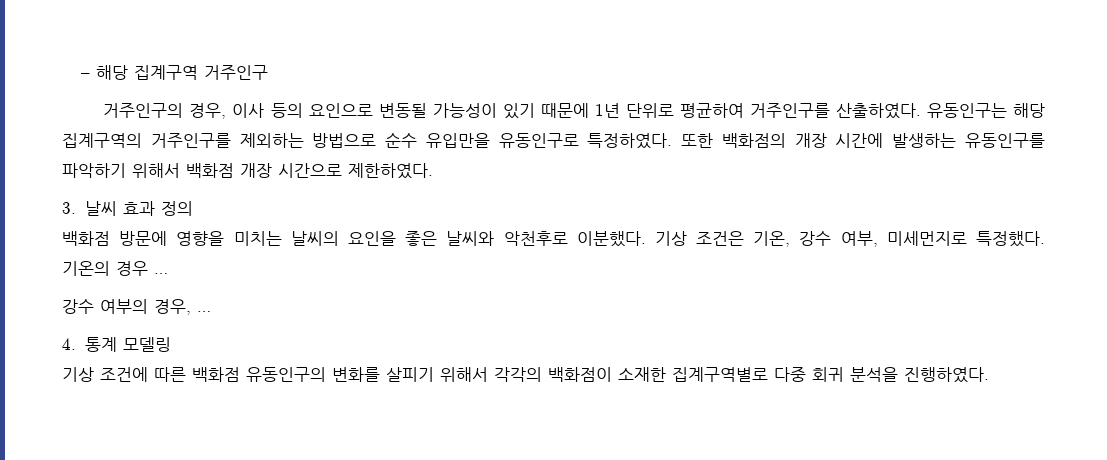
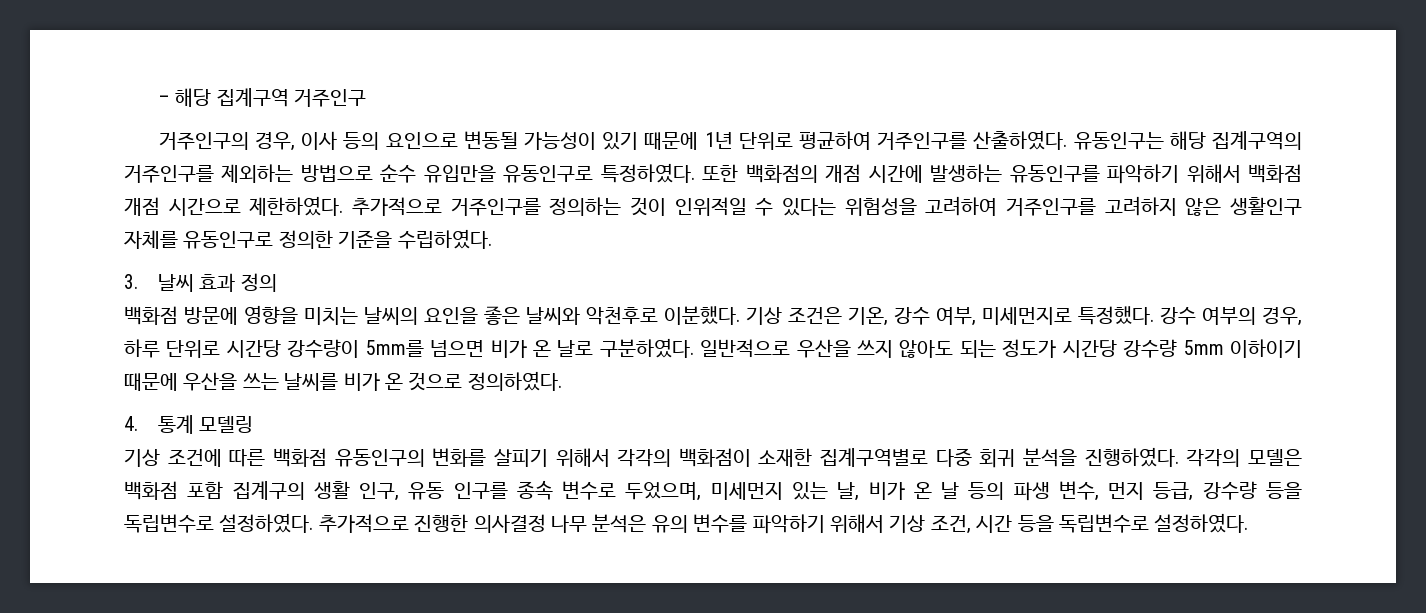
[794,133,827,148] 개장 -> [825,164,862,183] 개점
[240,163,272,178] 개장 -> [124,197,160,216] 개점
(433, 171) none -> [352,196,1302,216] [124,229,492,249] 추가적으로 거주인구를 정의하는 것이 인위적일 수 있다는 위험성을 고려하여 거주인구를 고려하지 않은 생활인구 자체를 유동인구로 정의한 기준을 수립하였다.
[62,261,168,276] [62,299,211,315] 기온의 경우 … // 강수 여부의 경우, … -> [1160,307,1302,326] [124,338,1303,358] [124,371,562,391] 강수 여부의 경우, 하루 단위로 시간당 강수량이 5mm를 넘으면 비가 온 날로 구분하였다. 일반적으로 우산을 쓰지 않아도 되는 정도가 시간당 강수량 5mm 이하이기 때문에 우산을 쓰는 날씨를 비가 온 것으로 정의하였다.
(989, 375) none -> [1186,449,1302,467] [124,480,1302,501] [124,513,1249,534] 각각의 모델은 백화점 포함 집계구의 생활 인구, 유동 인구를 종속 변수로 두었으며, 미세먼지 있는 날, 비가 온 날 등의 파생 변수, 먼지 등급, 강수량 등을 독립변수로 설정하였다. 추가적으로 진행한 의사결정 나무 분석은 유의 변수를 파악하기 위해서 기상 조건, 시간 등을 독립변수로 설정하였다.

